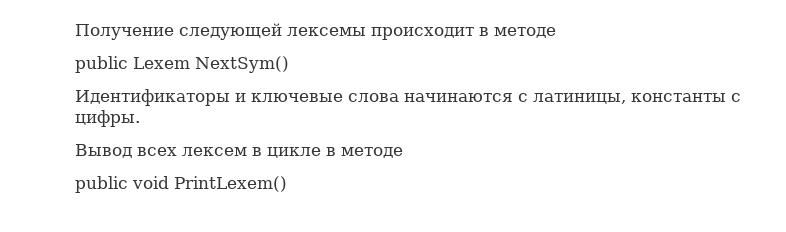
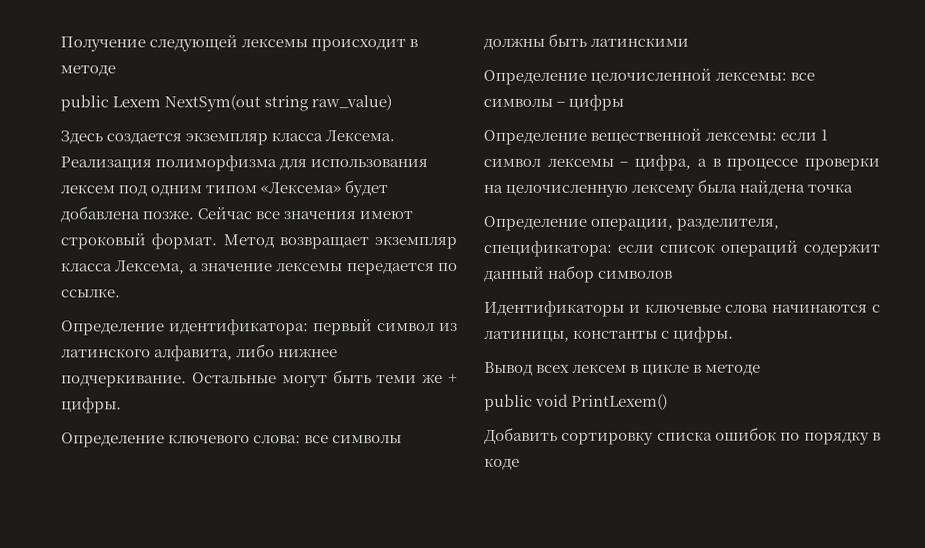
[195,56,289,73] NextSym() -> [164,94,393,112] [60,130,396,146] [60,155,429,172] [60,180,389,198] [60,206,414,223] [60,232,457,250] [60,260,457,276] [61,288,121,298] [61,318,458,336] [61,344,339,362] [61,370,458,388] [61,397,122,414] [61,432,403,448] [483,33,690,50] [483,67,816,85] [483,94,625,111] [483,127,829,145] [483,154,880,171] [483,179,854,197] [483,215,780,231] [483,239,880,257] [483,265,674,283] NextSym(out string raw_value) // Здесь создается экземпляр класса Лексема. Реализация полиморфизма для использования лексем под одним типом «Лексема» будет добавлена позже. Сейчас все значения имеют строковый формат. Метод возвращает экземпляр класса Лексема, а значение лексемы передается по ссылке. // Определение идентификатора: первый символ из латинского алфавита, либо нижнее подчеркивание. Остальные могут быть теми же + цифры. // Определение ключевого слова: все символы должны быть латинскими // Определение целочисленной лексемы: все символы – цифры // Определение вещественной лексемы: если 1 символ лексемы – цифра, а в процессе проверки на целочисленную лексему была найдена точка // Определение операции, разделителя, спецификатора: если список операций содержит данный набор символов
(287, 184) none -> [484,427,881,445] [484,457,520,470] // Добавить сортировку списка ошибок по порядку в коде

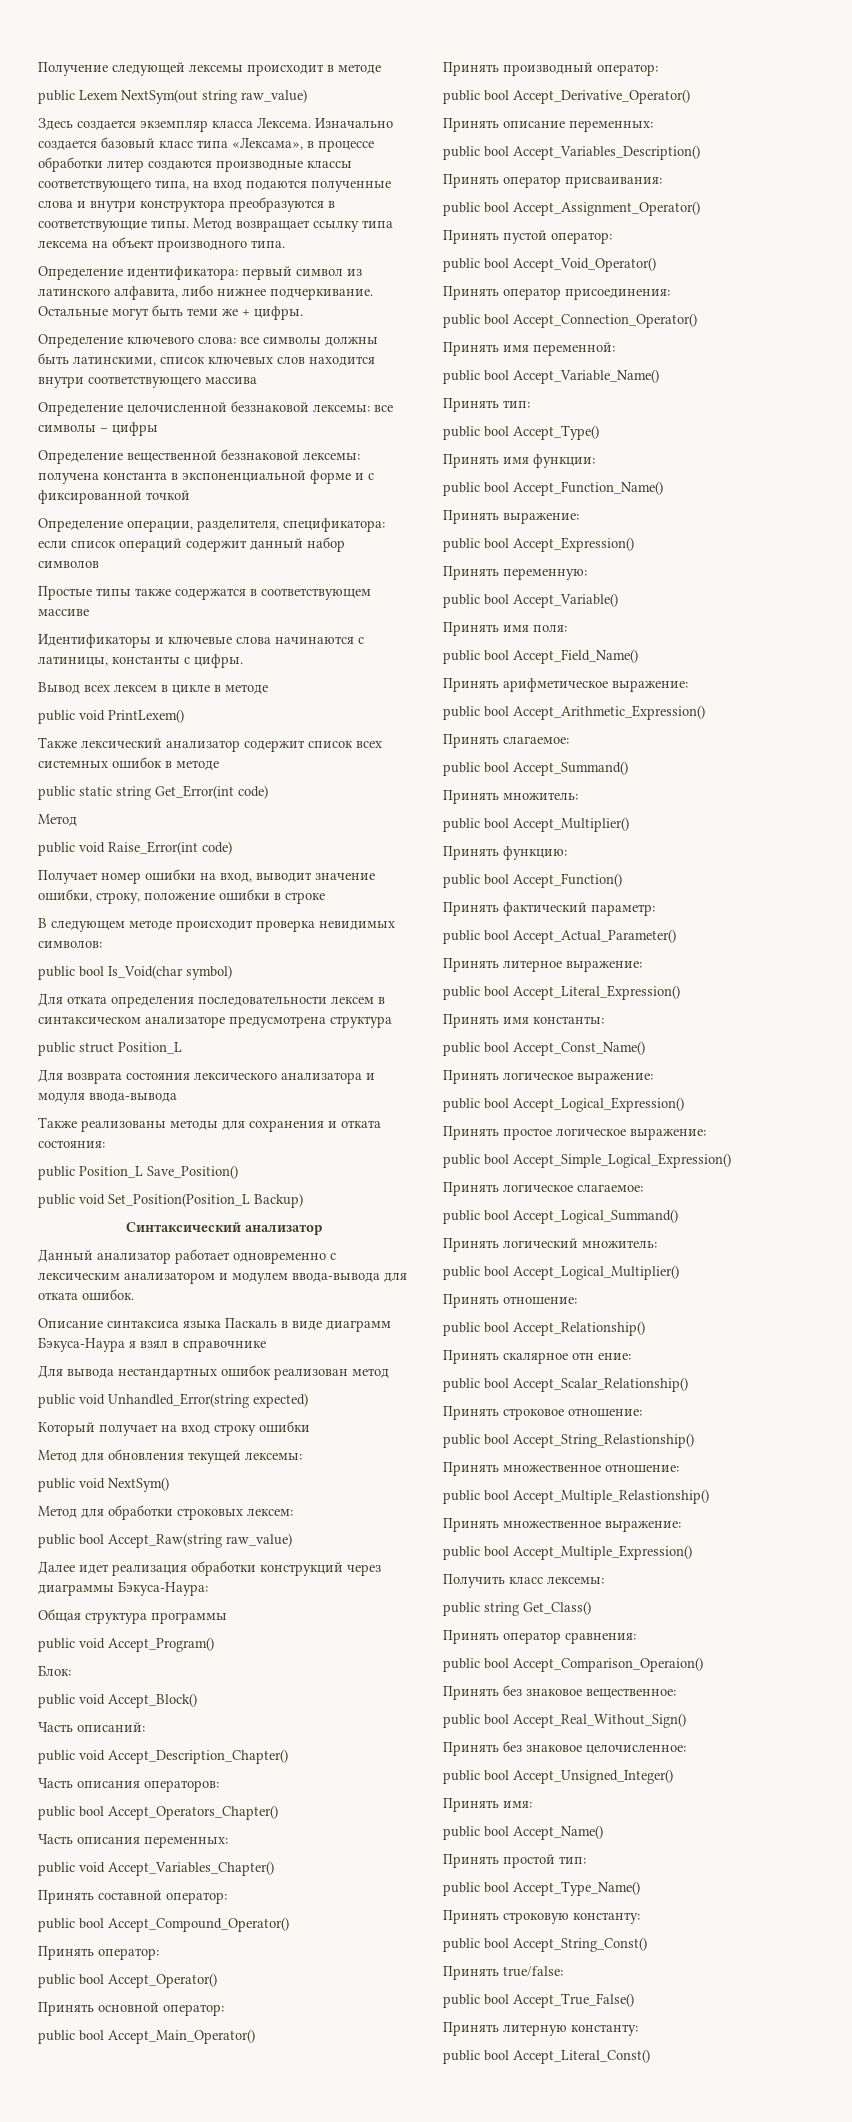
[60,155,429,172] [60,180,389,198] [60,206,414,223] [60,232,457,250] [60,260,457,276] [61,288,121,298] Реализация полиморфизма для использования лексем под одним типом «Лексема» будет добавлена позже. Сейчас все значения имеют строковый формат. Метод возвращает экземпляр класса Лексема, а значение лексемы передается по ссылке. -> [315,118,393,128] [38,137,374,152] [38,157,352,172] [38,180,391,192] [38,197,335,212] [38,218,393,232] [38,237,285,252] Изначально создается базовый класс типа «Лексама», в процессе обработки литер создаются производные классы соответствующего типа, на вход подаются полученные слова и внутри конструктора преобразуются в соответствующие типы. Метод возвращает ссылку типа лексема на объект производного типа.
[590,37,690,47] латинскими -> [73,356,375,366] [38,376,257,388] латинскими, список ключевых слов находится внутри соответствующего массива
(713, 75) none -> [231,401,309,412] беззнаковой
[705,129,829,141] [483,154,880,171] [483,179,854,197] лексемы: если 1 символ лексемы – цифра, а в процессе проверки на целочисленную лексему была найдена точка -> [221,449,360,460] [38,470,374,484] [38,490,190,504] беззнаковой лексемы: получена константа в экспоненциальной форме и с фиксированной точкой
(674, 274) none -> [38,586,371,600] [38,609,89,616] // Простые типы также содержатся в соответствующем массиве
[484,427,881,445] [484,457,520,470] Добавить сортировку списка ошибок по порядку в коде -> [38,737,382,752] [38,757,219,770] [38,785,268,800] [38,814,77,826] [38,841,232,856] [38,869,375,884] [38,889,325,904] [38,918,395,932] [38,941,102,948] [38,965,232,980] [38,993,385,1008] [38,1016,392,1028] [38,1042,182,1056] [38,1069,375,1084] [38,1093,177,1104] [38,1117,381,1132] [38,1140,105,1148] [38,1165,238,1180] [38,1193,303,1208] [125,1221,322,1235] [38,1249,336,1264] [38,1272,407,1284] [38,1289,134,1301] [38,1318,391,1332] [38,1337,266,1352] [38,1365,389,1380] [38,1393,308,1408] [38,1421,310,1436] [38,1449,302,1464] [38,1477,169,1492] [38,1505,293,1520] [38,1533,292,1548] [38,1561,381,1576] [38,1581,208,1596] [38,1609,227,1624] [38,1637,214,1652] [38,1665,71,1676] [38,1693,197,1708] [38,1722,145,1732] [38,1749,288,1764] [38,1778,219,1792] [38,1805,278,1820] [38,1834,228,1848] [38,1861,274,1876] [38,1890,227,1904] [38,1917,289,1932] [38,1946,159,1960] [38,1973,217,1988] [38,2002,224,2016] [38,2029,255,2044] [443,62,658,76] [443,89,690,104] [443,118,653,132] [443,145,700,160] [443,174,662,188] [443,201,700,216] [443,230,612,244] [443,257,656,272] [443,286,670,300] [443,313,697,328] [443,342,615,356] [443,369,659,384] [443,398,530,412] [443,425,599,440] [443,454,595,468] [443,481,663,496] [443,510,579,524] [443,537,634,552] [443,566,587,580] [443,593,618,608] [443,622,567,636] [443,649,638,664] [443,678,688,692] [443,705,705,720] [443,734,569,748] [443,761,628,776] [443,790,578,804] [443,817,629,832] [443,846,567,860] [443,873,622,888] [443,902,655,916] [443,929,676,944] [443,958,642,972] [443,985,680,1000] [443,1014,604,1028] [443,1041,645,1056] [443,1070,653,1084] [443,1097,684,1112] [443,1126,706,1140] [443,1153,731,1168] [443,1182,643,1196] [443,1209,678,1224] [443,1238,657,1252] [443,1265,679,1280] [443,1294,577,1308] [443,1321,645,1336] [443,1350,631,1364] [443,1377,688,1392] [443,1406,642,1420] [443,1433,694,1448] [443,1462,679,1476] [443,1489,709,1504] [443,1518,681,1532] [443,1545,692,1560] [443,1574,604,1588] [443,1601,591,1616] [443,1630,636,1644] [443,1657,703,1672] [443,1685,676,1700] [443,1713,686,1728] [443,1741,686,1756] [443,1769,673,1784] [443,1798,532,1812] [443,1825,603,1840] [443,1854,586,1868] [443,1881,640,1896] [443,1910,640,1924] [443,1937,647,1952] [443,1966,563,1980] [443,1993,634,2008] [443,2022,638,2036] [443,2049,650,2064] Также лексический анализатор содержит список всех системных ошибок в методе // public static string Get_Error(int code) // Метод // public void Raise_Error(int code) // Получает номер ошибки на вход, выводит значение ошибки, строку, положение ошибки в строке // В следующем методе происходит проверка невидимых символов: // public bool Is_Void(char symbol) // Для отката определения последовательности лексем в синтаксическом анализаторе предусмотрена структура // public struct Position_L // Для возврата состояния лексического анализатора и модуля ввода-вывода // Также реализованы методы для сохранения и отката состояния: // public Position_L Save_Position() // public void Set_Position(Position_L Backup) // Синтаксический анализатор // Данный анализатор работает одновременно с лексическим анализатором и модулем ввода-вывода для отката ошибок. // Описание синтаксиса языка Паскаль в виде диаграмм Бэкуса-Наура я взял в справочнике // Для вывода нестандартных ошибок реализован метод // public void Unhandled_Error(string expected) // Который получает на вход строку ошибки // Метод для обновления текущей лексемы: // public void NextSym() // Метод для обработки строковых лексем: // public bool Accept_Raw(string raw_value) // Далее идет реализация обработки конструкций через диаграммы Бэкуса-Наура: // Общая структура программы // public void Accept_Program() // Блок: // public void Accept_Block() // Часть описаний: // public void Accept_Description_Chapter() // Часть описания операторов: // public bool Accept_Operators_Chapter() // Часть описания переменных: // public void Accept_Variables_Chapter() // Принять составной оператор: // public bool Accept_Compound_Operator() // Принять оператор: // public bool Accept_Operator() // Принять основной оператор: // public bool Accept_Main_Operator() // Принять производный оператор: // public bool Accept_Derivative_Operator() // Принять описание переменных: // public bool Accept_Variables_Description() // Принять оператор присваивания: // public bool Accept_Assignment_Operator() // Принять пустой оператор: // public bool Accept_Void_Operator() // Принять оператор присоединения: // public bool Accept_Connection_Operator() // Принять имя переменной: // public bool Accept_Variable_Name() // Принять тип: // public bool Accept_Type() // Принять имя функции: // public bool Accept_Function_Name() // Принять выражение: // public bool Accept_Expression() // Принять переменную: // public bool Accept_Variable() // Принять имя поля: // public bool Accept_Field_Name() // Принять арифметическое выражение: // public bool Accept_Arithmetic_Expression() // Принять слагаемое: // public bool Accept_Summand() // Принять множитель: // public bool Accept_Multiplier() // Принять функцию: // public bool Accept_Function() // Принять фактический параметр: // public bool Accept_Actual_Parameter() // Принять литерное выражение: // public bool Accept_Literal_Expression() // Принять имя константы: // public bool Accept_Const_Name() // Принять логическое выражение: // public bool Accept_Logical_Expression() // Принять простое логическое выражение: // public bool Accept_Simple_Logical_Expression() // Принять логическое слагаемое: // public bool Accept_Logical_Summand() // Принять логический множитель: // public bool Accept_Logical_Multiplier() // Принять отношение: // public bool Accept_Relationship() // Принять скалярное отн ение: // public bool Accept_Scalar_Relationship() // Принять строковое отношение: // public bool Accept_String_Relastionship() // Принять множественное отношение: // public bool Accept_Multiple_Relastionship() // Принять множественное выражение: // public bool Accept_Multiple_Expression() // Получить класс лексемы: // public string Get_Class() // Принять оператор сравнения: // public bool Accept_Comparison_Operaion() // Принять без знаковое вещественное: // public bool Accept_Real_Without_Sign() // Принять без знаковое целочисленное: // public bool Accept_Unsigned_Integer() // Принять имя: // public bool Accept_Name() // Принять простой тип: // public bool Accept_Type_Name() // Принять строковую константу: // public bool Accept_String_Const() // Принять true/false: // public bool Accept_True_False() // Принять литерную константу: // public bool Accept_Literal_Const()

